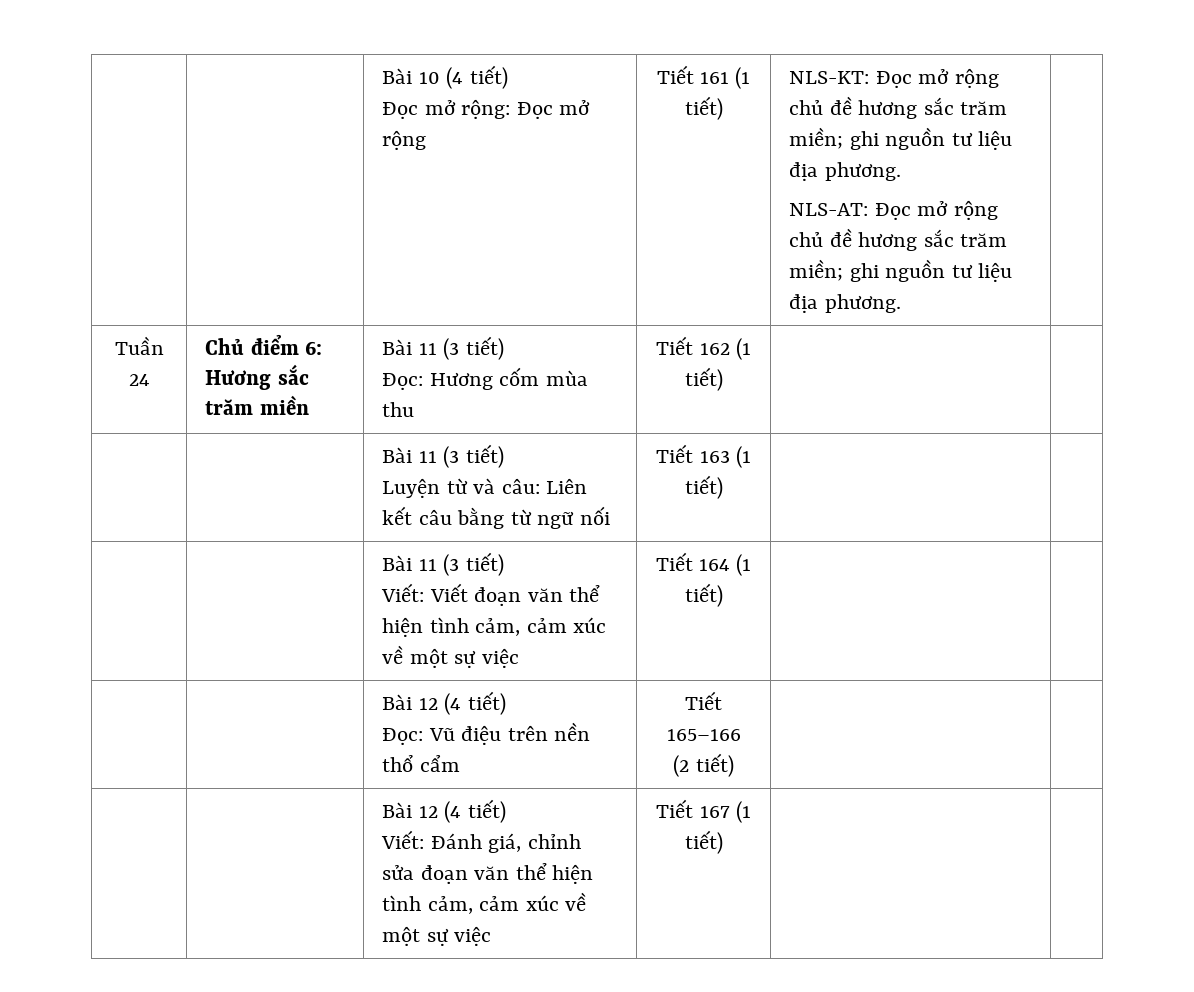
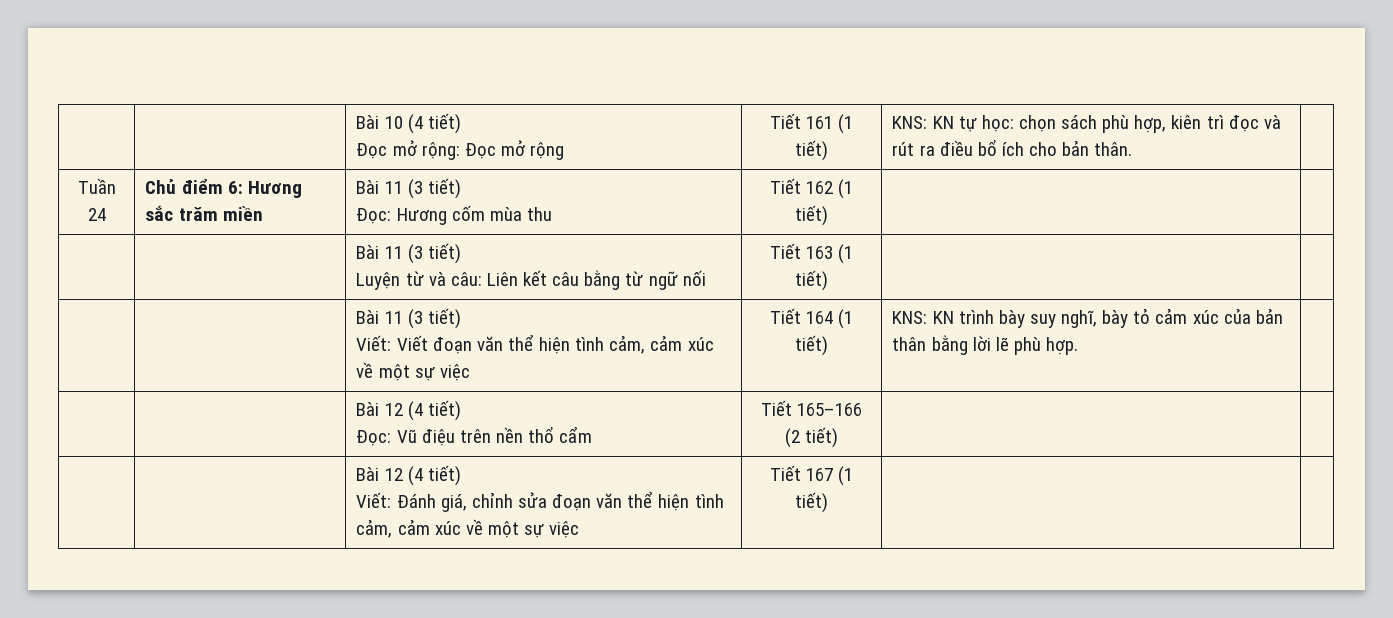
[789,68,999,88] [789,96,1008,119] [789,127,1013,150] [789,162,901,181] [789,200,998,220] [789,228,1008,251] [789,259,1013,282] [789,294,901,313] NLS-KT: Đọc mở rộng chủ đề hương sắc trăm miền; ghi nguồn tư liệu địa phương. // NLS-AT: Đọc mở rộng chủ đề hương sắc trăm miền; ghi nguồn tư liệu địa phương. -> [892,115,1281,133] [892,139,1133,156] KNS: KN tự học: chọn sách phù hợp, kiên trì đọc và rút ra điều bổ ích cho bản thân.
(723, 595) none -> [892,308,1283,328] [892,335,1079,355] KNS: KN trình bày suy nghĩ, bày tỏ cảm xúc của bản thân bằng lời lẽ phù hợp.

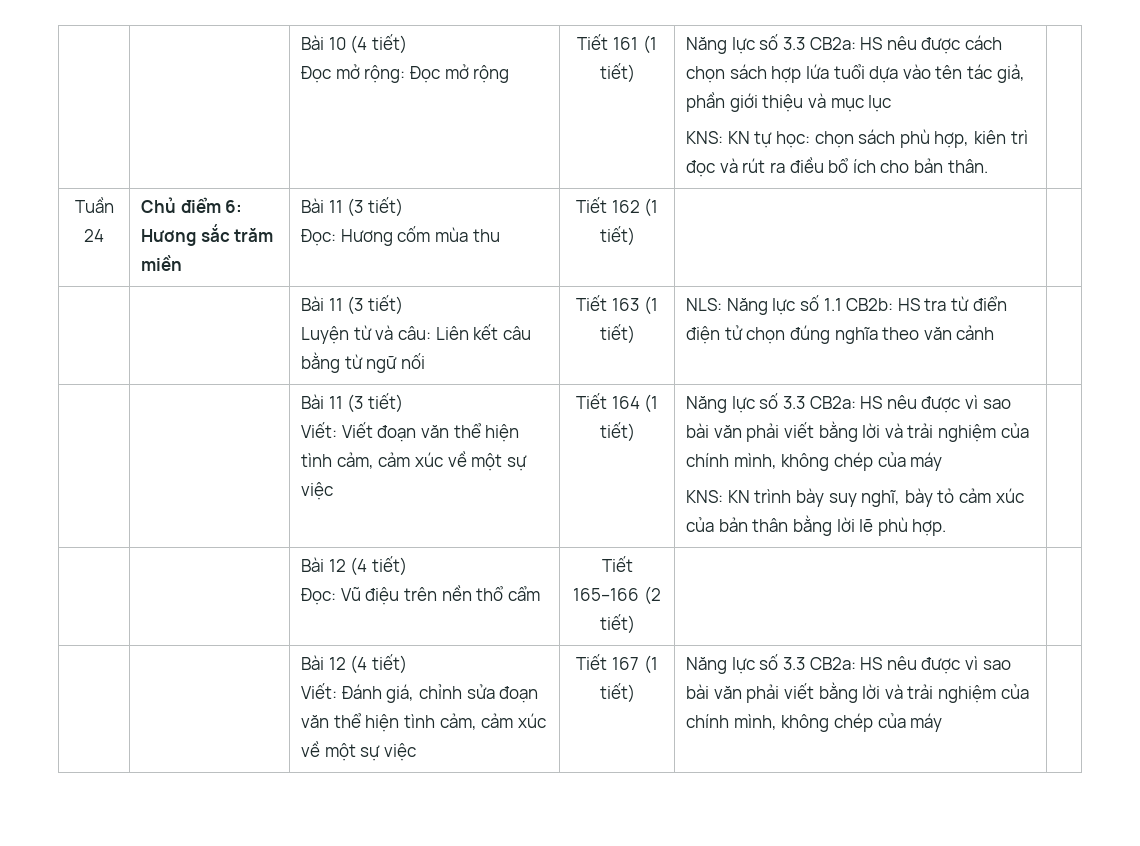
(828, 150) none -> [686,34,1002,54] [686,64,1025,83] [686,92,892,112] Năng lực số 3.3 CB2a: HS nêu được cách chọn sách hợp lứa tuổi dựa vào tên tác giả, phần giới thiệu và mục lục //
(828, 280) none -> [686,295,1007,315] [686,325,995,344] NLS: Năng lực số 1.1 CB2b: HS tra từ điển điện tử chọn đúng nghĩa theo văn cảnh
(828, 345) none -> [686,393,1011,413] [686,421,1029,442] [686,452,943,471] Năng lực số 3.3 CB2a: HS nêu được vì sao bài văn phải viết bằng lời và trải nghiệm của chính mình, không chép của máy //
(828, 502) none -> [686,654,1011,674] [686,682,1029,703] [686,713,943,732] Năng lực số 3.3 CB2a: HS nêu được vì sao bài văn phải viết bằng lời và trải nghiệm của chính mình, không chép của máy

